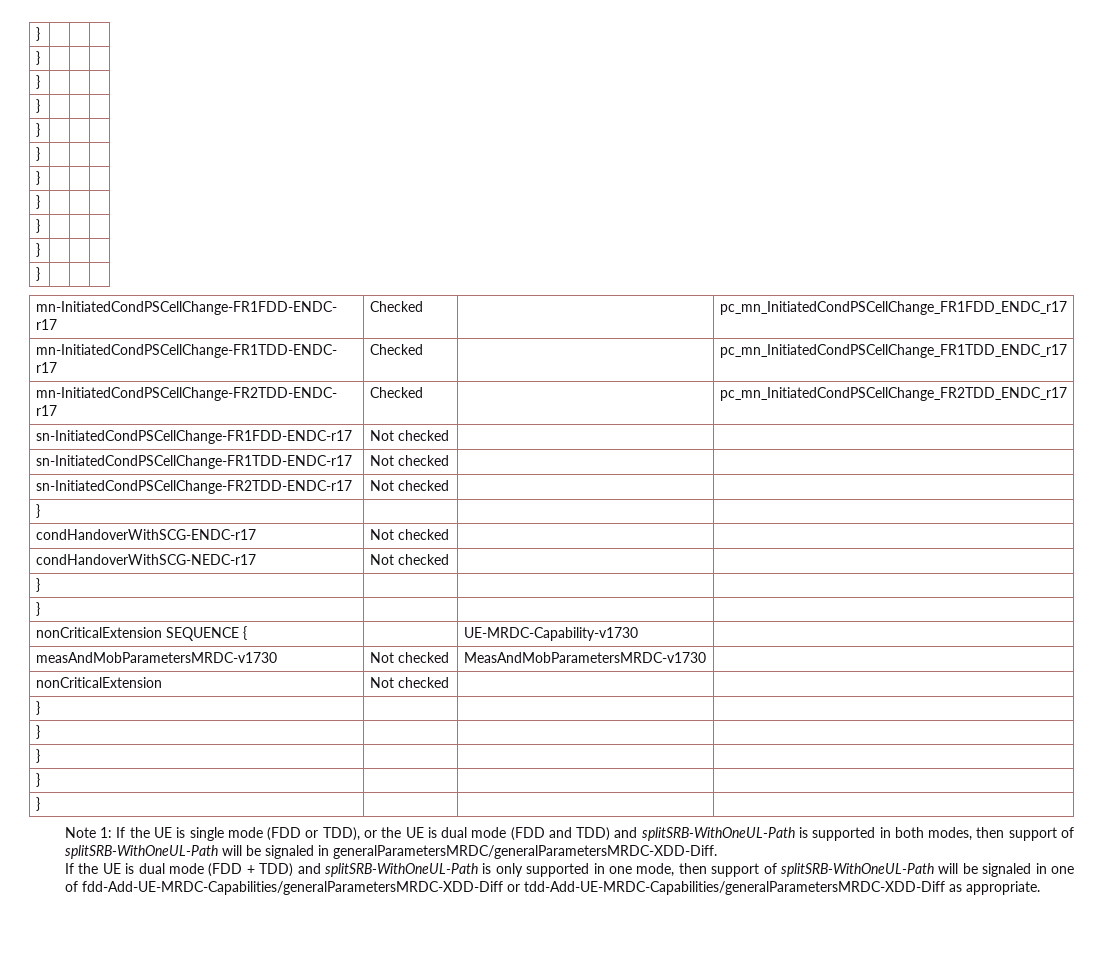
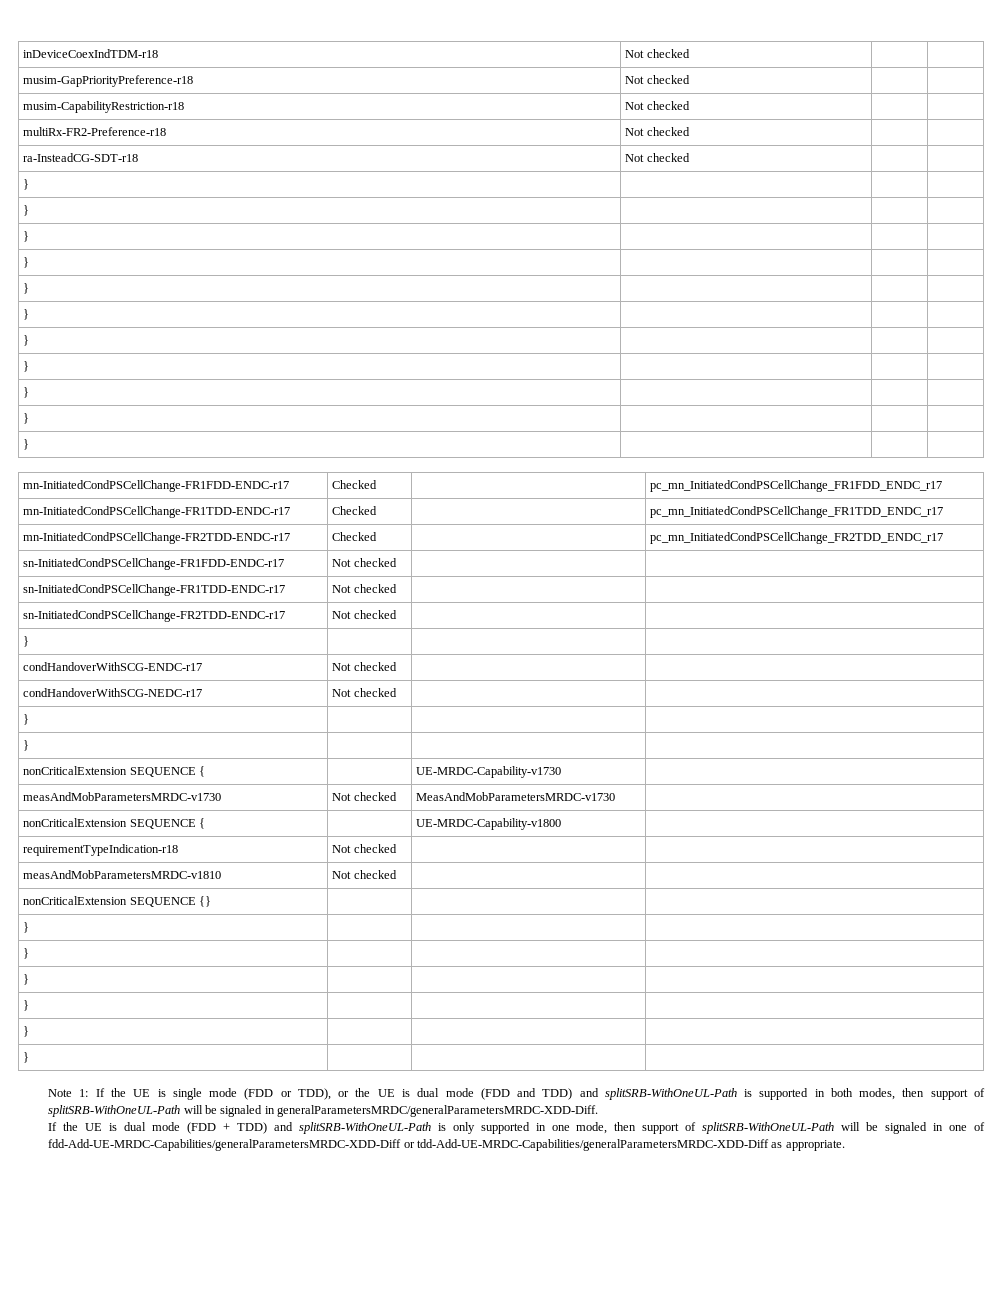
(35, 34) none -> [23,49,159,58] [625,49,690,58] [23,75,194,87] [625,75,690,84] [23,101,185,113] [625,101,690,110] [23,127,167,136] [625,127,690,136] [23,153,139,162] [625,153,690,162] inDeviceCoexIndTDM-r18 | Not checked | | // musim-GapPriorityPreference-r18 | Not checked | | // musim-CapabilityRestriction-r18 | Not checked | | // multiRx-FR2-Preference-r18 | Not checked | | // ra-InsteadCG-SDT-r18 | Not checked | | //
[369,677,449,688] | Not checked -> [129,818,206,829] [416,818,562,830] [23,844,179,856] [332,844,397,853] [23,870,222,879] [332,870,397,879] [23,896,212,907] [23,922,30,933] SEQUENCE { | | UE-MRDC-Capability-v1800 | // requirementTypeIndication-r18 | Not checked | | // measAndMobParametersMRDC-v1810 | Not checked | | // nonCriticalExtension SEQUENCE {} | | | // } |

